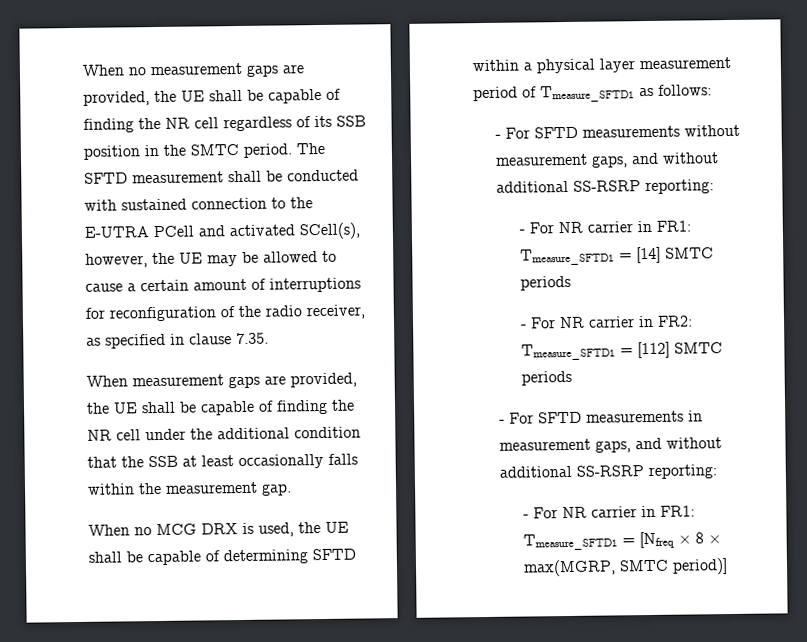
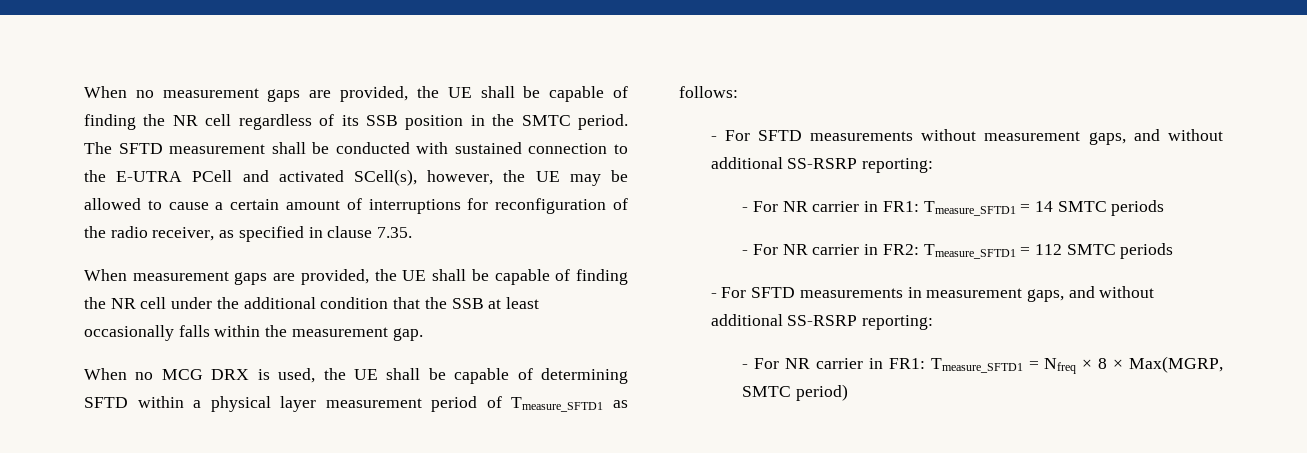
[635,246,661,264] [14] -> [1034,201,1053,212] 14
[636,341,670,359] [112] -> [1034,244,1062,255] 112
[638,531,674,549] [Nfreq -> [1044,358,1077,374] Nfreq
[522,558,728,577] max(MGRP, SMTC period)] -> [1129,356,1223,373] [742,384,848,401] Max(MGRP, SMTC period)

